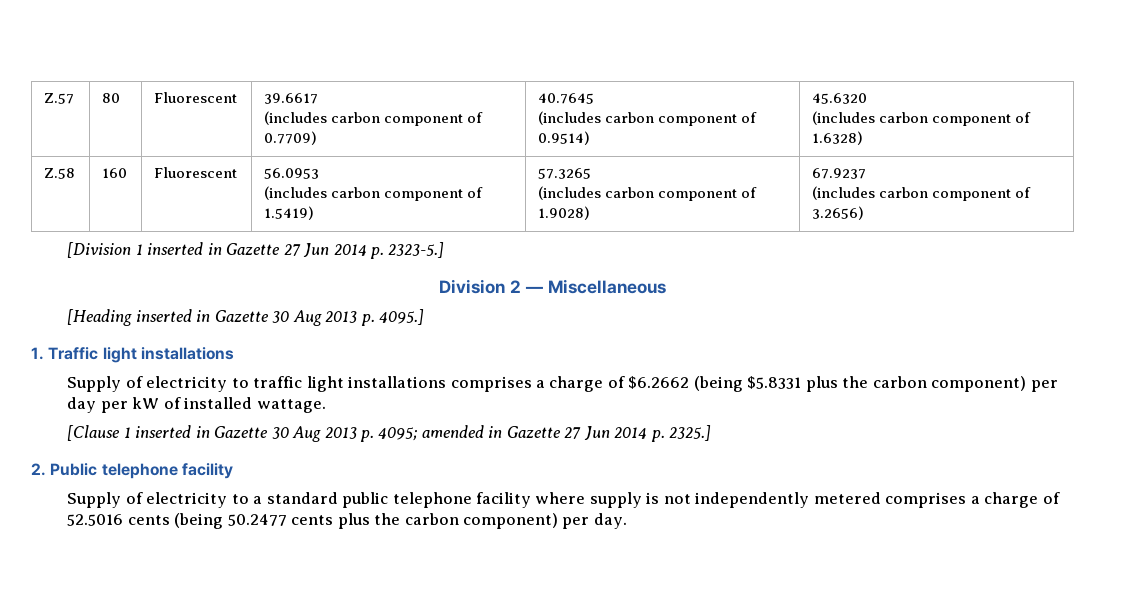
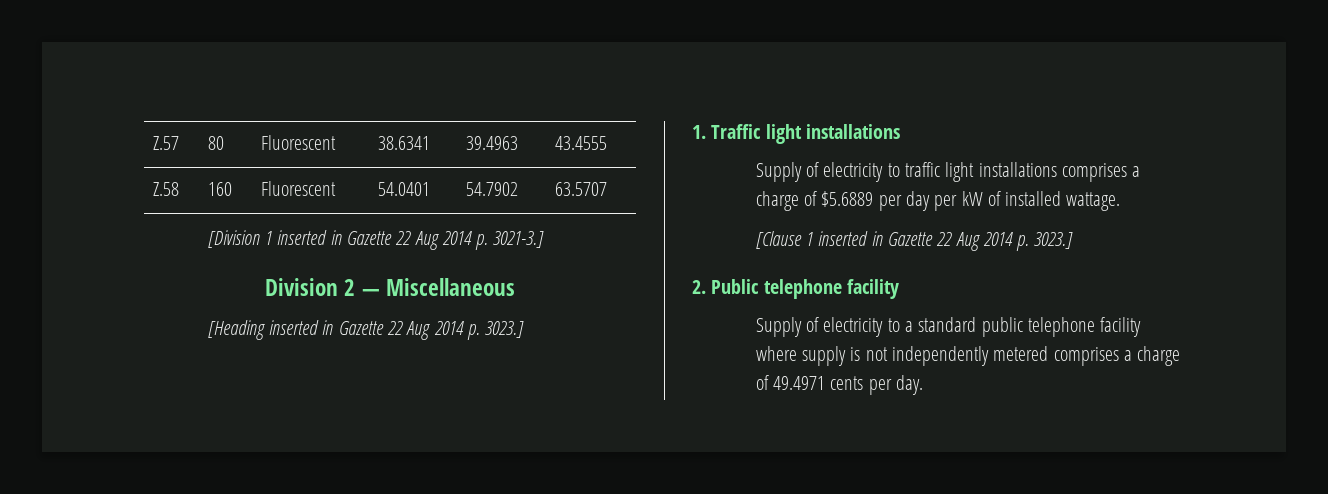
[264,93,319,104] [264,111,484,126] [264,131,318,145] [538,93,595,104] [538,111,758,126] [538,131,591,145] [812,93,868,104] [812,111,1032,126] [812,131,864,145] [44,168,76,179] [102,168,128,178] [154,167,238,178] [264,168,320,179] [264,186,484,201] [264,206,315,220] [538,168,592,179] [538,186,758,201] [538,206,591,220] [812,168,867,179] [812,186,1032,201] [812,206,865,220] 39.6617 // (includes carbon component of 0.7709) | 40.7645 // (includes carbon component of 0.9514) | 45.6320 // (includes carbon component of 1.6328) // Z.58 | 160 | Fluorescent | 56.0953 // (includes carbon component of 1.5419) | 57.3265 // (includes carbon component of 1.9028) | 67.9237 // (includes carbon component of 3.2656) -> [377,136,430,150] [465,136,518,150] [554,136,607,150] [152,182,179,196] [207,182,232,196] [260,181,336,196] [377,182,430,196] [465,182,518,196] [554,182,607,196] 38.6341 | 39.4963 | 43.4555 // Z.58 | 160 | Fluorescent | 54.0401 | 54.7902 | 63.5707
[283,242,445,259] 27 Jun 2014 p. 2323-5.] -> [395,231,545,250] 22 Aug 2014 p. 3021-3.]
[272,309,424,326] 30 Aug 2013 p. 4095.] -> [386,321,525,340] 22 Aug 2014 p. 3023.]
[628,376,1027,392] $6.2662 (being $5.8331 plus the carbon component) -> [821,191,874,207] $5.6889
[271,425,712,442] 30 Aug 2013 p. 4095; amended in Gazette 27 Jun 2014 p. 2325.] -> [936,232,1074,251] 22 Aug 2014 p. 3023.]
[67,513,558,529] 52.5016 cents (being 50.2477 cents plus the carbon component) -> [773,376,864,390] 49.4971 cents

